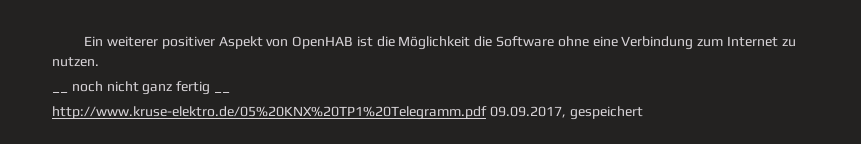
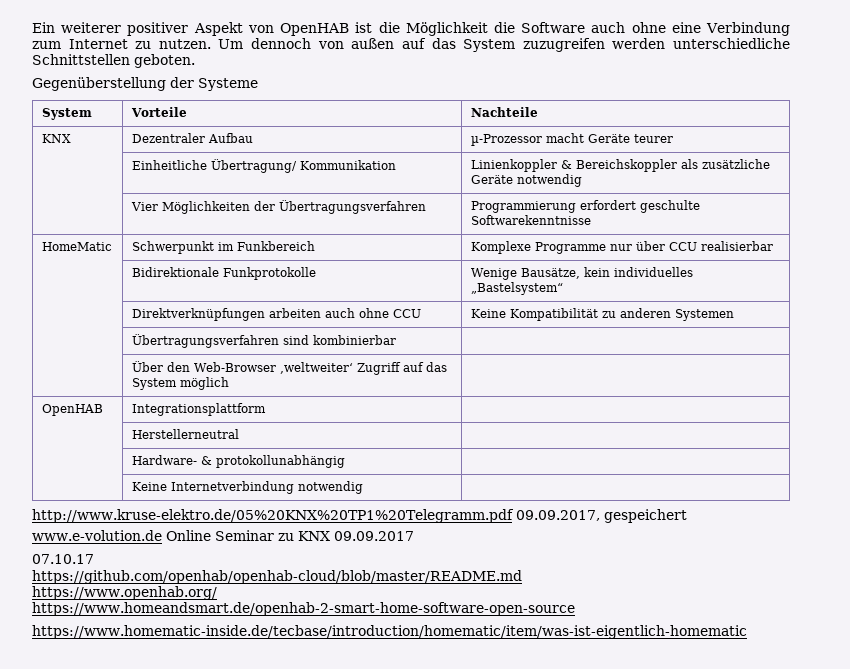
(555, 41) none -> [591,22,626,33] auch
[52,81,230,95] [52,106,643,120] // __ noch nicht ganz fertig __ // http://www.kruse-elektro.de/05%20KNX%20TP1%20Telegramm.pdf 09.09.2017, gespeichert -> [218,38,791,52] [32,54,195,68] [32,77,258,91] [41,108,92,120] [130,107,187,117] [470,107,538,117] [41,134,71,143] [131,133,253,143] [470,133,673,146] [131,159,396,173] [470,159,770,172] [470,174,582,187] [130,200,426,214] [470,200,700,213] [470,215,591,225] [41,242,112,251] [131,241,315,254] [470,241,773,254] [131,267,316,280] [470,267,693,280] [470,282,563,295] [131,308,421,321] [470,308,734,321] [131,334,396,348] [131,361,447,375] [131,377,229,390] [41,404,103,416] [131,403,266,416] [131,429,239,439] [131,455,345,468] [131,481,363,494] [32,509,687,523] [32,530,414,541] [32,554,94,564] [32,570,522,584] [32,586,217,600] [32,602,575,616] [32,625,747,639] Um dennoch von außen auf das System zuzugreifen werden unterschiedliche Schnittstellen geboten. // Gegenüberstellung der Systeme // System | Vorteile | Nachteile // KNX | Dezentraler Aufbau | µ-Prozessor macht Geräte teurer // | Einheitliche Übertragung/ Kommunikation | Linienkoppler & Bereichskoppler als zusätzliche Geräte notwendig // | Vier Möglichkeiten der Übertragungsverfahren | Programmierung erfordert geschulte Softwarekenntnisse // HomeMatic | Schwerpunkt im Funkbereich | Komplexe Programme nur über CCU realisierbar // | Bidirektionale Funkprotokolle | Wenige Bausätze, kein individuelles „Bastelsystem“ // | Direktverknüpfungen arbeiten auch ohne CCU | Keine Kompatibilität zu anderen Systemen // | Übertragungsverfahren sind kombinierbar | // | Über den Web-Browser ‚weltweiter‘ Zugriff auf das System möglich | // OpenHAB | Integrationsplattform | // | Herstellerneutral | // | Hardware- & protokollunabhängig | // | Keine Internetverbindung notwendig | // http://www.kruse-elektro.de/05%20KNX%20TP1%20Telegramm.pdf 09.09.2017, gespeichert // www.e-volution.de Online Seminar zu KNX 09.09.2017 // 07.10.17 // https://github.com/openhab/openhab-cloud/blob/master/README.md // https://www.openhab.org/ // https://www.homeandsmart.de/openhab-2-smart-home-software-open-source // https://www.homematic-inside.de/tecbase/introduction/homematic/item/was-ist-eigentlich-homematic

